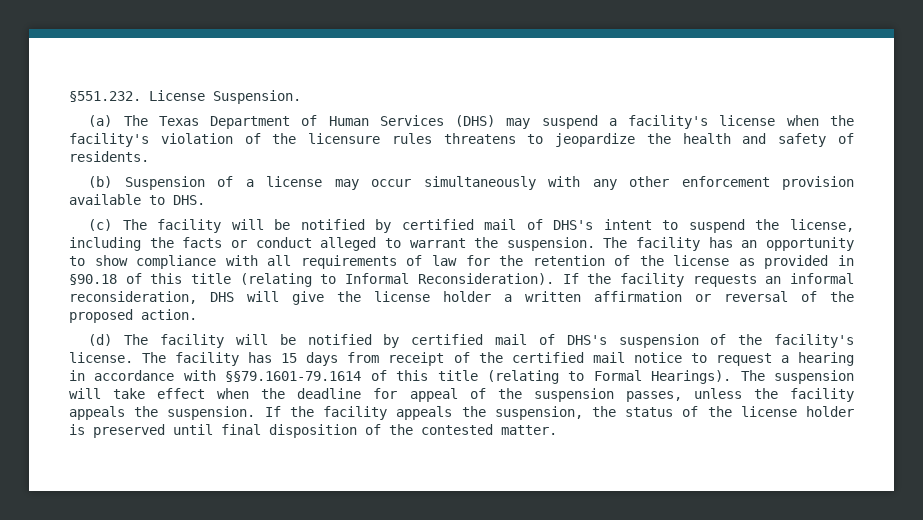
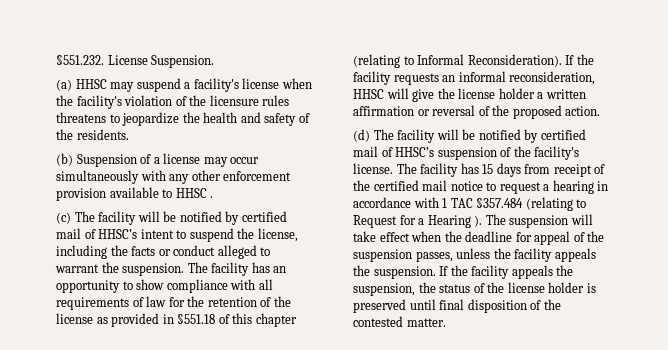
[123,115,496,129] The Texas Department of Human Services (DHS) -> [75,79,107,89] HHSC
(854, 138) none -> [56,129,73,140] the
[173,195,205,205] DHS. -> [175,188,214,198] HHSC .
[553,220,594,230] DHS's -> [98,229,138,239] HHSC’s
[69,273,232,285] §90.18 of this title -> [177,313,297,327] §551.18 of this chapter
[210,292,234,302] DHS -> [353,89,384,99] HHSC
[566,335,607,345] DHS's -> [395,147,435,157] HHSC’s
[225,370,732,384] §§79.1601-79.1614 of this title (relating to Formal Hearings). -> [442,197,587,211] [353,215,483,228] 1 TAC §357.484 (relating to Request for a Hearing ).

